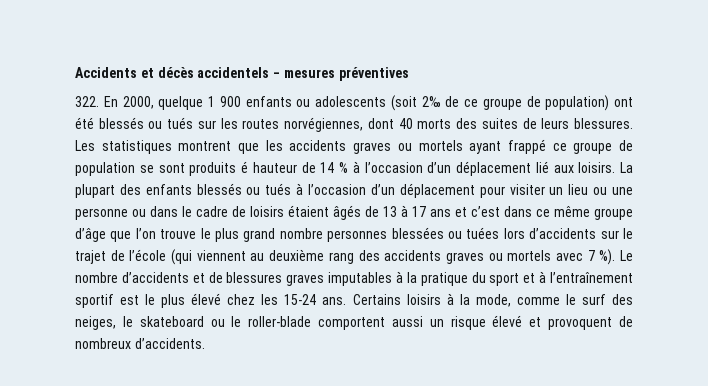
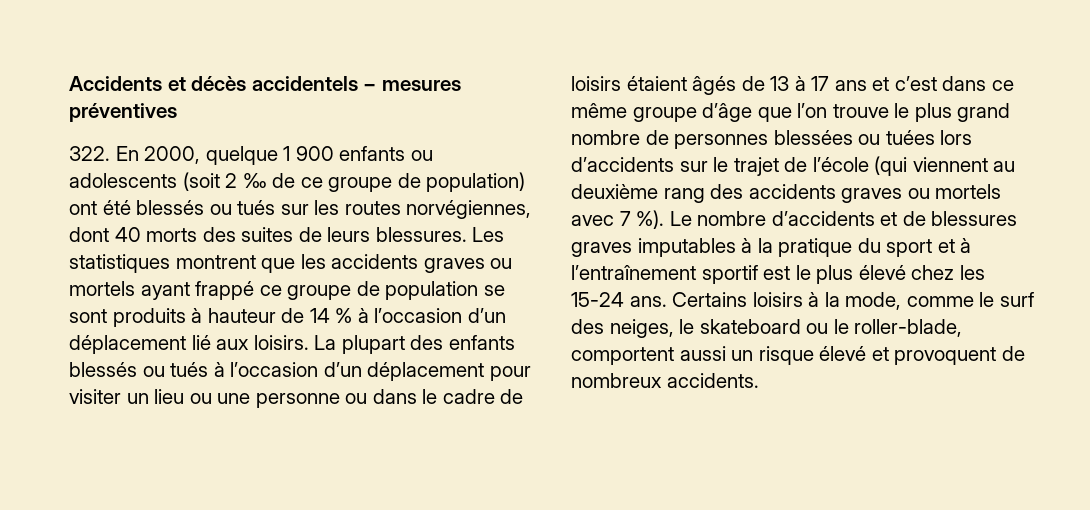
[421,96,441,107] 2‰ -> [225,173,267,188] 2 ‰
[241,161,248,173] é -> [191,308,203,323] à
(323, 233) none -> [645,130,669,145] de
[248,316,312,327] roller-blade -> [854,319,963,337] roller-blade,
[134,338,205,349] d’accidents. -> [666,373,759,388] accidents.

